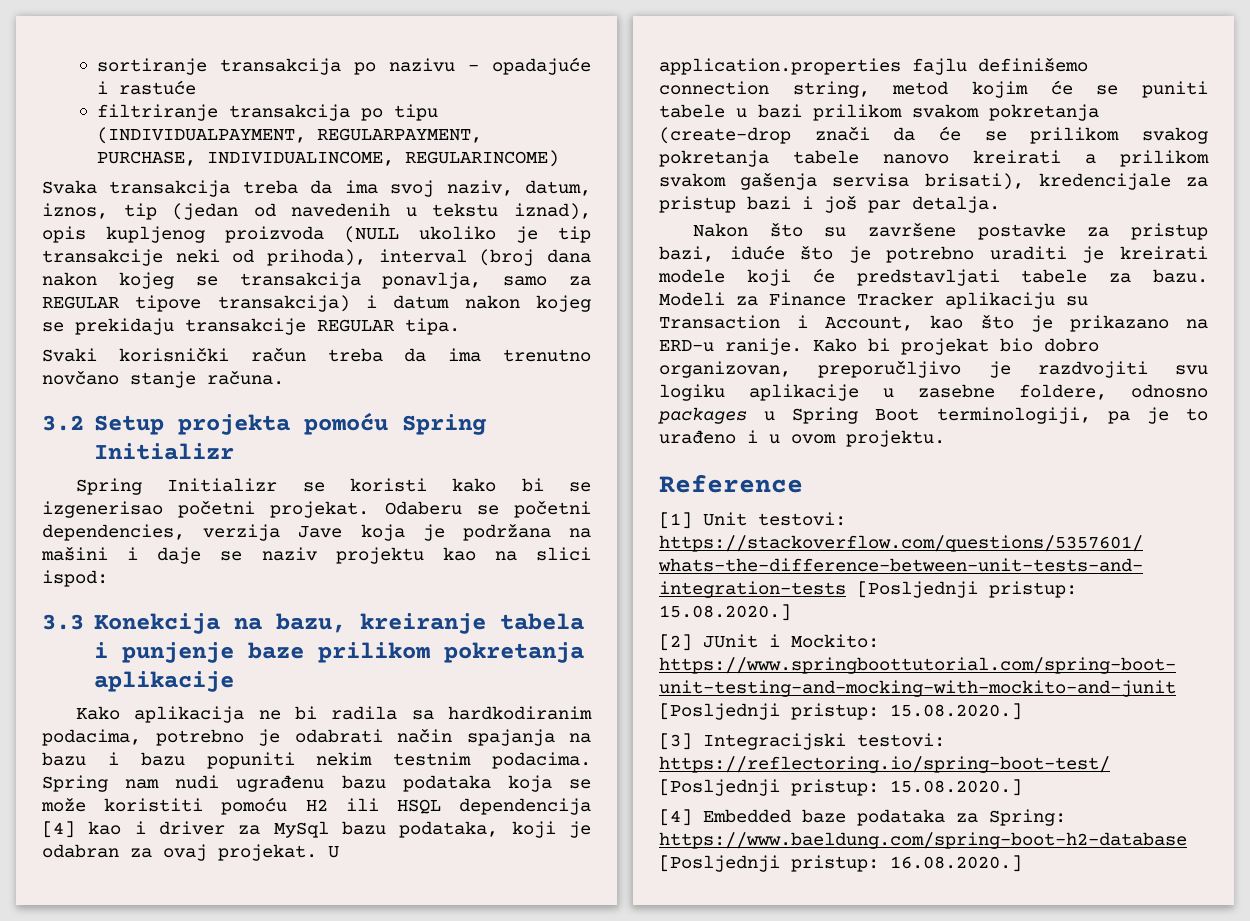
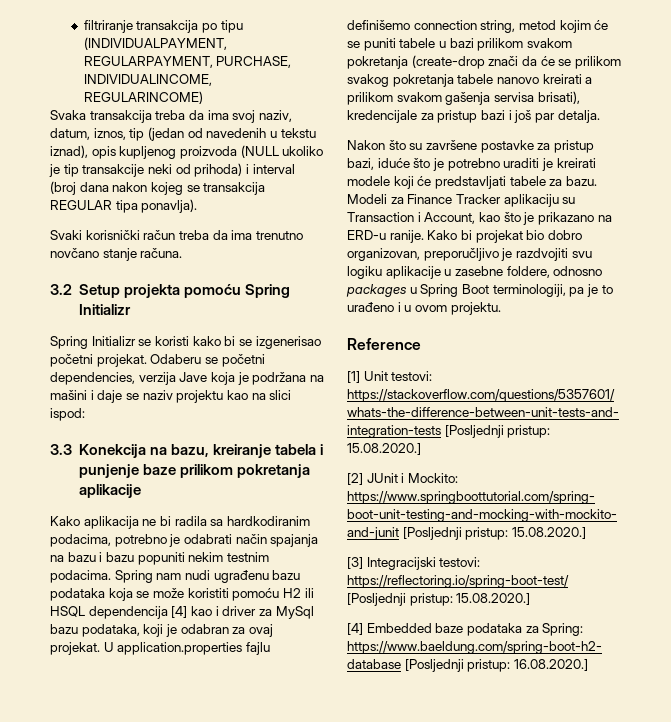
[97,57,591,75] [97,80,197,95] sortiranje transakcija po nazivu - opadajuće i rastuće // -> (83, 26) none
[267,249,366,266] prihoda), -> [194,163,249,177] prihoda) i
[382,272,591,289] [42,295,591,312] [42,318,460,335] ponavlja, samo za REGULAR tipove transakcija) i datum nakon kojeg se prekidaju transakcije REGULAR tipa. -> [50,199,198,213] REGULAR tipa ponavlja).

